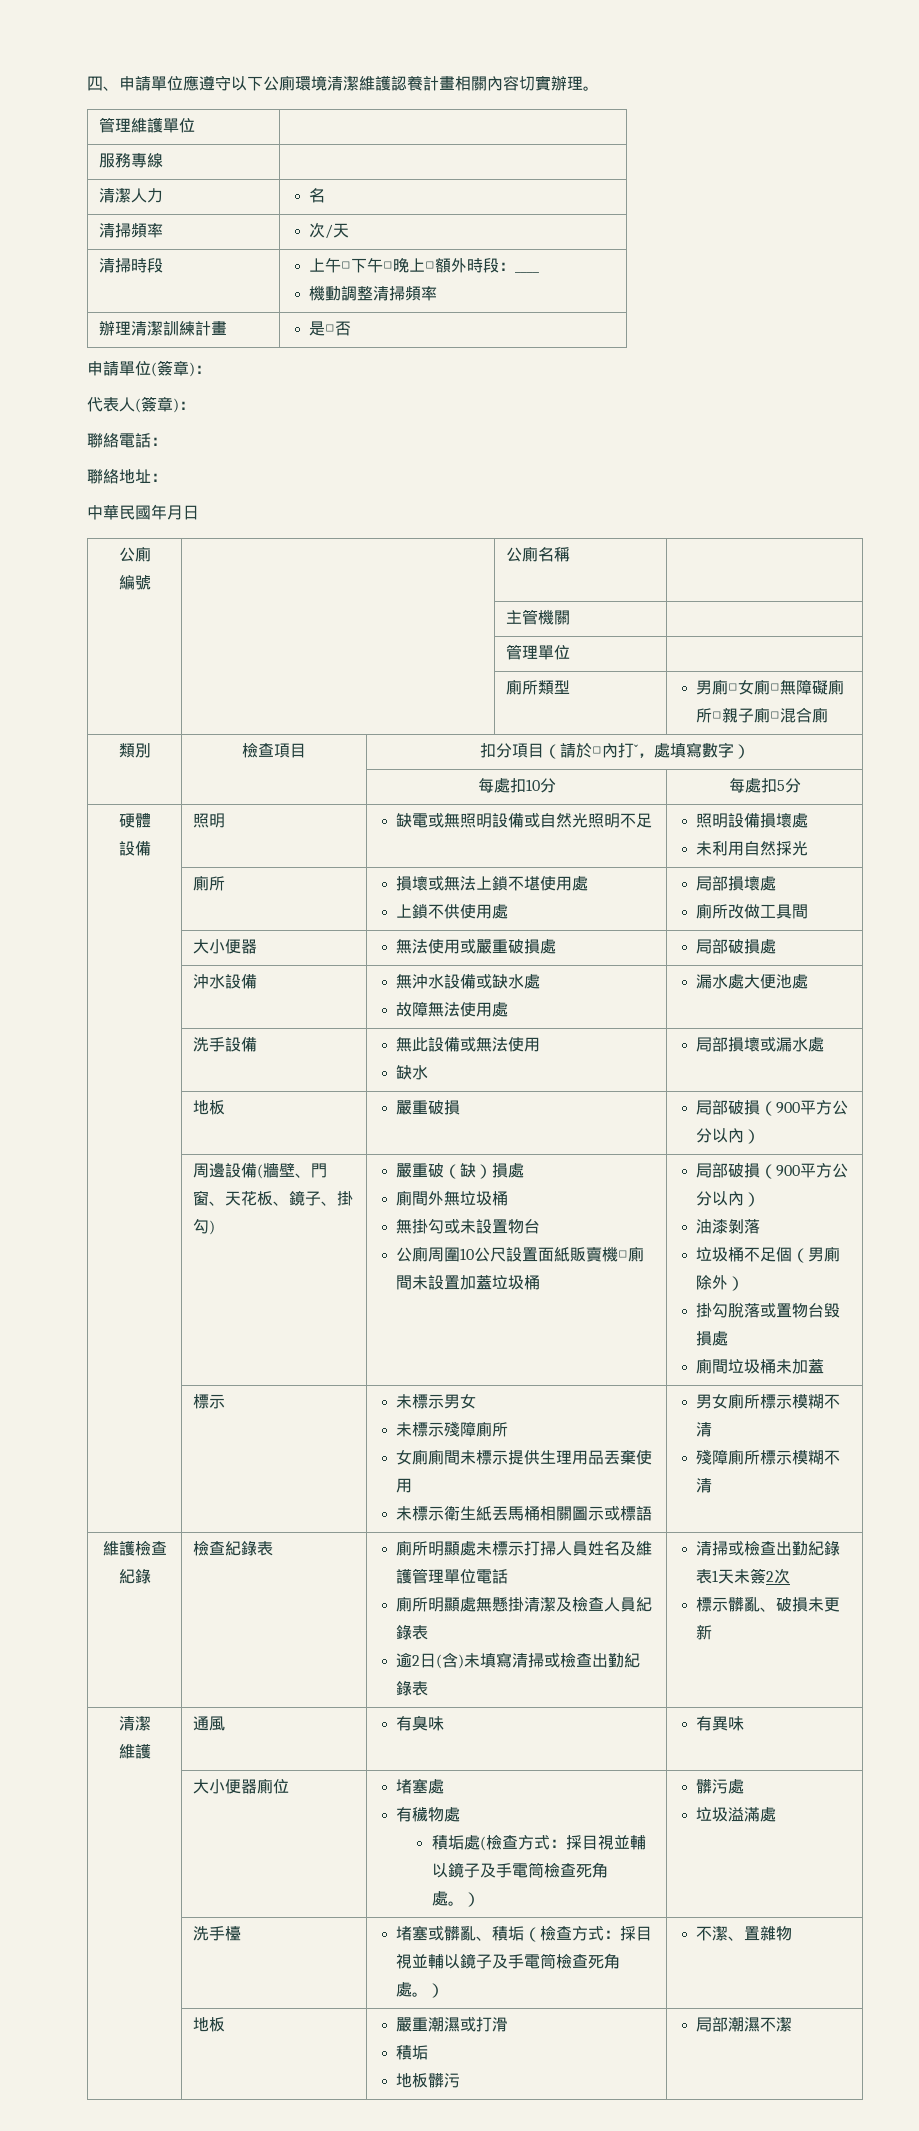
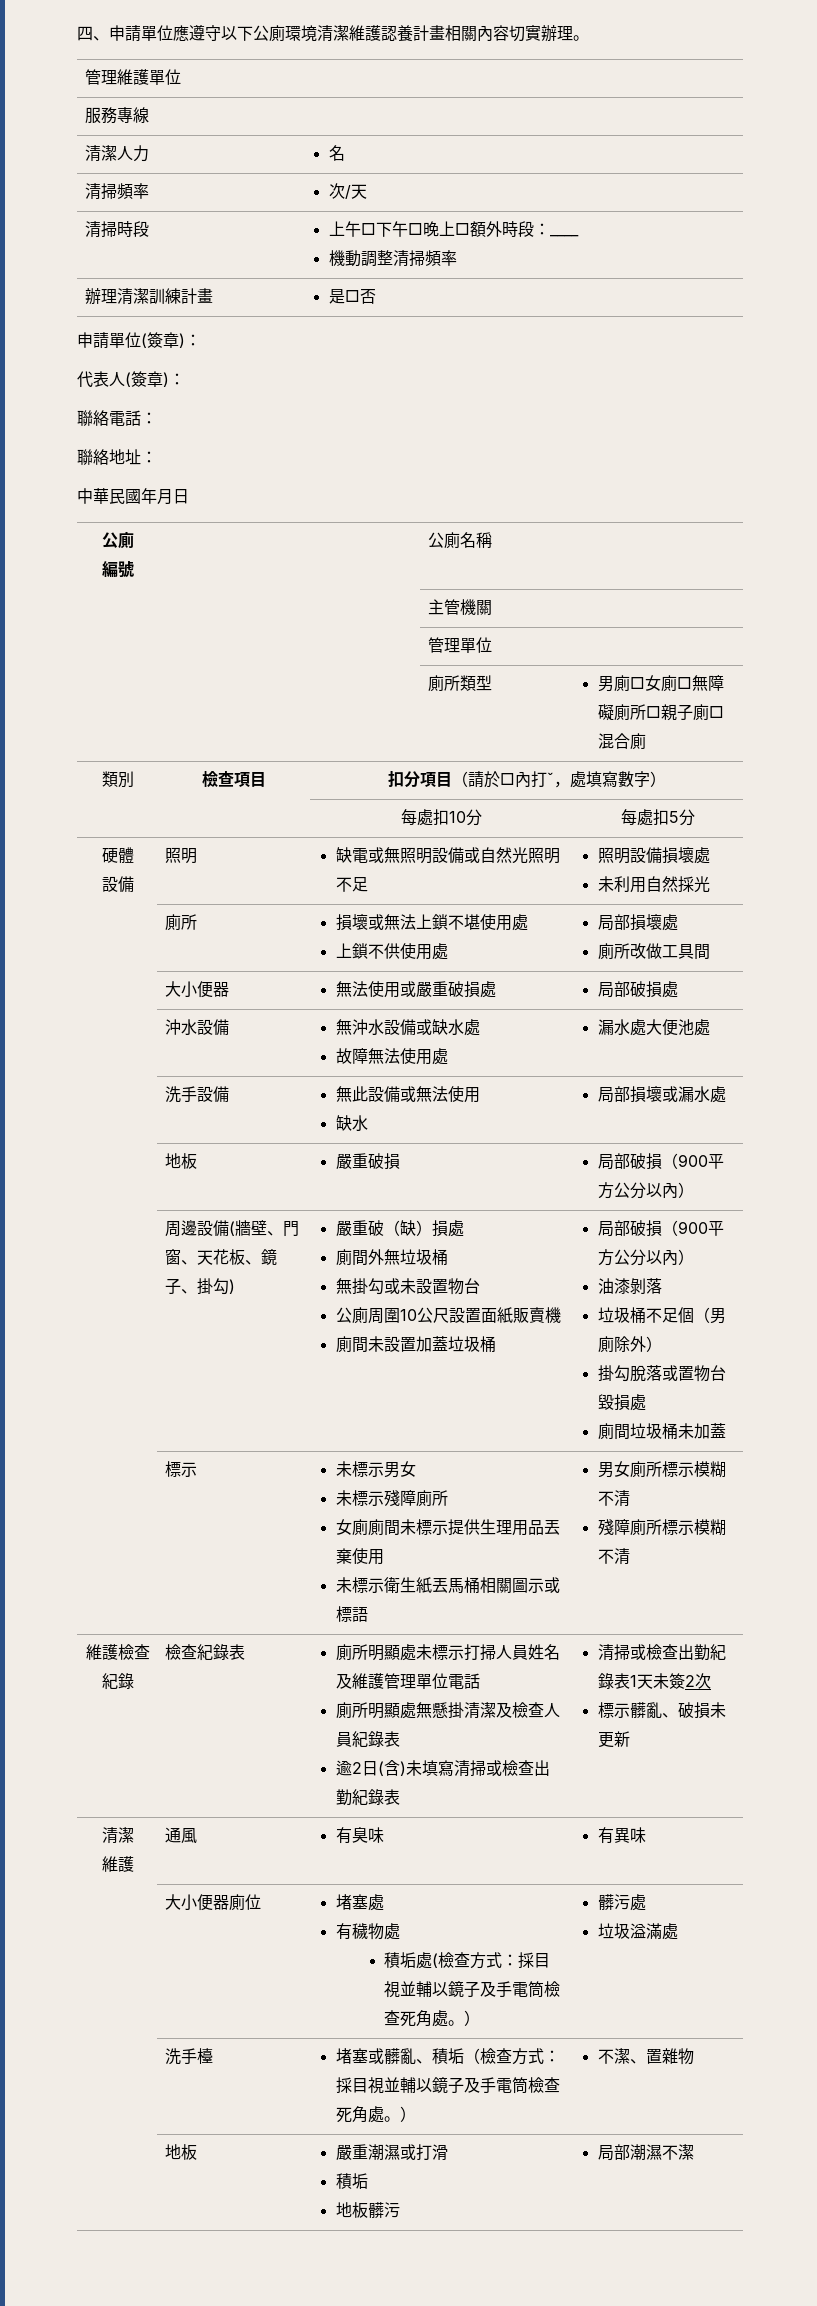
[617,1250,628,1260] □ -> (561, 1315) //

